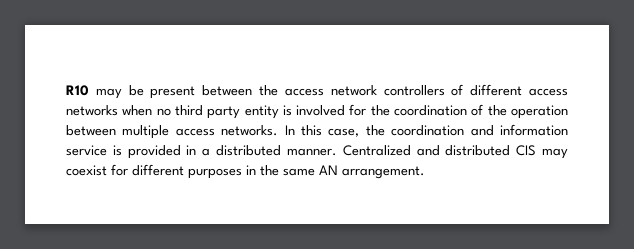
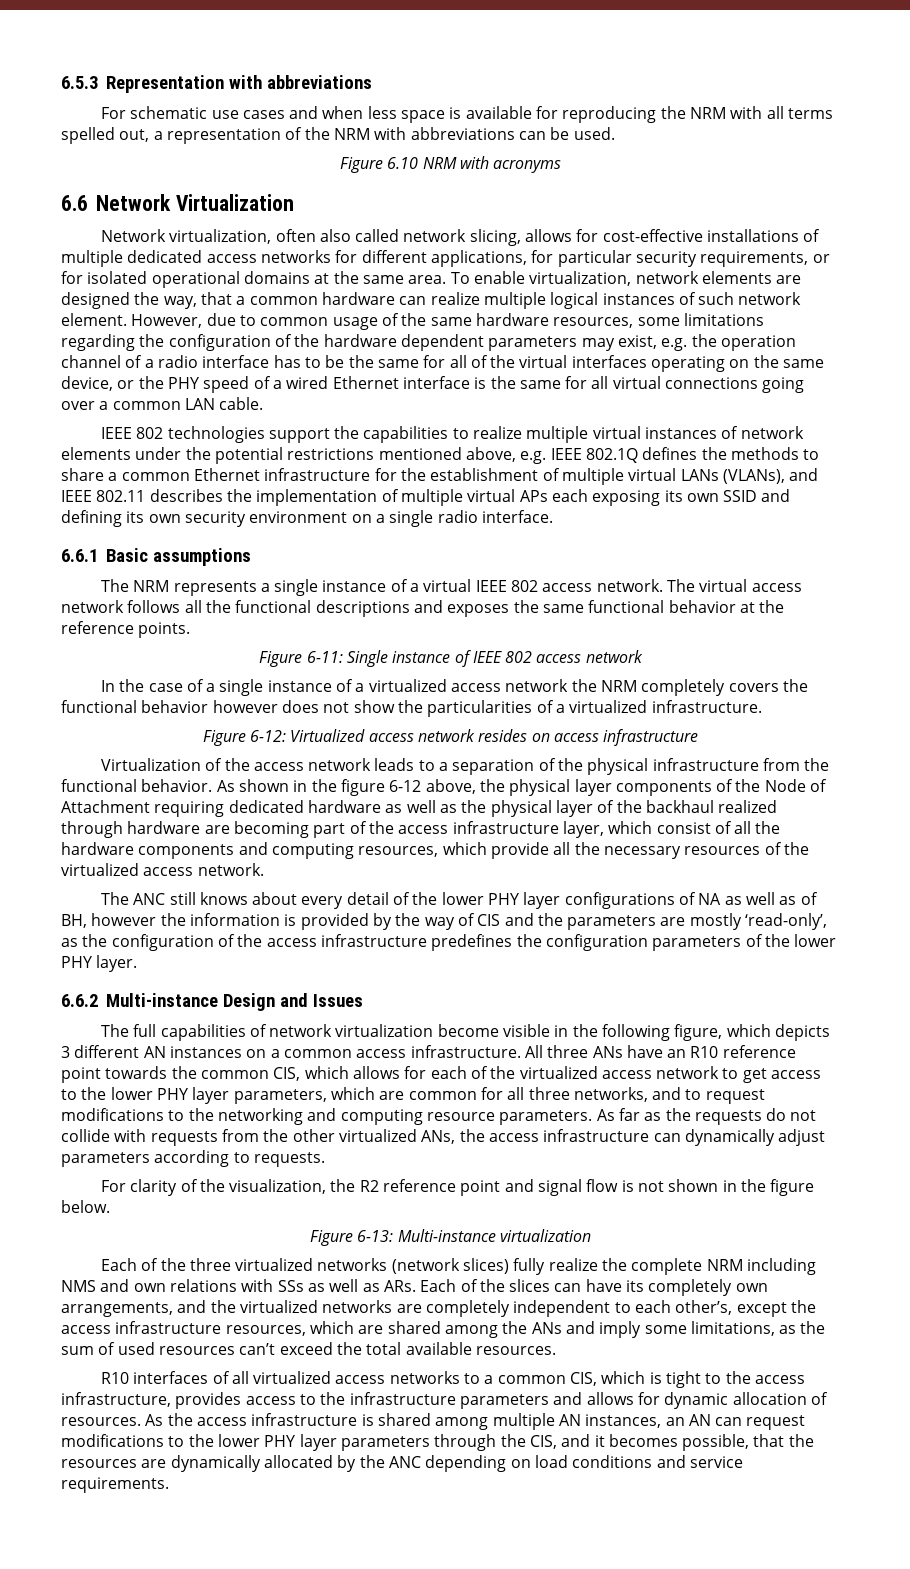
[66,84,568,99] [66,104,569,119] [66,124,568,139] [66,145,568,159] [66,164,425,179] R10 may be present between the access network controllers of different access networks when no third party entity is involved for the coordination of the operation between multiple access networks. In this case, the coordination and information service is provided in a distributed manner. Centralized and distributed CIS may coexist for different purposes in the same AN arrangement. -> [61,75,372,93] [100,106,834,123] [61,127,615,144] [339,156,562,173] [61,194,294,211] [100,229,821,246] [61,250,830,267] [61,271,802,288] [61,292,802,309] [61,313,764,330] [61,334,796,351] [61,355,825,372] [61,376,805,393] [61,397,264,410] [100,426,804,443] [61,447,820,464] [61,468,819,485] [61,489,791,506] [61,510,553,527] [61,548,251,566] [100,579,802,596] [61,600,785,617] [61,621,191,638] [259,650,643,667] [100,679,809,696] [61,700,762,717] [202,729,699,746] [100,758,830,775] [61,779,828,796] [61,800,778,817] [61,821,781,838] [61,842,809,859] [61,863,264,876] [100,892,818,909] [61,913,828,930] [61,934,837,951] [61,955,138,972] [61,993,363,1011] [100,1024,831,1041] [61,1045,796,1058] [61,1066,822,1083] [61,1087,765,1104] [61,1108,817,1125] [61,1129,826,1146] [61,1150,325,1167] [100,1179,815,1196] [61,1200,110,1213] [310,1229,591,1246] [100,1258,817,1275] [61,1279,768,1296] [61,1300,816,1317] [61,1321,826,1338] [61,1342,556,1355] [100,1371,806,1388] [61,1392,828,1409] [61,1413,806,1430] [61,1434,814,1451] [61,1455,743,1472] [61,1477,169,1493] 6.5.3 Representation with abbreviations // For schematic use cases and when less space is available for reproducing the NRM with all terms spelled out, a representation of the NRM with abbreviations can be used. // Figure 6.10 NRM with acronyms // 6.6 Network Virtualization // Network virtualization, often also called network slicing, allows for cost-effective installations of multiple dedicated access networks for different applications, for particular security requirements, or for isolated operational domains at the same area. To enable virtualization, network elements are designed the way, that a common hardware can realize multiple logical instances of such network element. However, due to common usage of the same hardware resources, some limitations regarding the configuration of the hardware dependent parameters may exist, e.g. the operation channel of a radio interface has to be the same for all of the virtual interfaces operating on the same device, or the PHY speed of a wired Ethernet interface is the same for all virtual connections going over a common LAN cable. // IEEE 802 technologies support the capabilities to realize multiple virtual instances of network elements under the potential restrictions mentioned above, e.g. IEEE 802.1Q defines the methods to share a common Ethernet infrastructure for the establishment of multiple virtual LANs (VLANs), and IEEE 802.11 describes the implementation of multiple virtual APs each exposing its own SSID and defining its own security environment on a single radio interface. // 6.6.1 Basic assumptions // The NRM represents a single instance of a virtual IEEE 802 access network. The virtual access network follows all the functional descriptions and exposes the same functional behavior at the reference points. // Figure 6-11: Single instance of IEEE 802 access network // In the case of a single instance of a virtualized access network the NRM completely covers the functional behavior however does not show the particularities of a virtualized infrastructure. // Figure 6-12: Virtualized access network resides on access infrastructure // Virtualization of the access network leads to a separation of the physical infrastructure from the functional behavior. As shown in the figure 6-12 above, the physical layer components of the Node of Attachment requiring dedicated hardware as well as the physical layer of the backhaul realized through hardware are becoming part of the access infrastructure layer, which consist of all the hardware components and computing resources, which provide all the necessary resources of the virtualized access network. // The ANC still knows about every detail of the lower PHY layer configurations of NA as well as of BH, however the information is provided by the way of CIS and the parameters are mostly ‘read-only’, as the configuration of the access infrastructure predefines the configuration parameters of the lower PHY layer. // 6.6.2 Multi-instance Design and Issues // The full capabilities of network virtualization become visible in the following figure, which depicts 3 different AN instances on a common access infrastructure. All three ANs have an R10 reference point towards the common CIS, which allows for each of the virtualized access network to get access to the lower PHY layer parameters, which are common for all three networks, and to request modifications to the networking and computing resource parameters. As far as the requests do not collide with requests from the other virtualized ANs, the access infrastructure can dynamically adjust parameters according to requests. // For clarity of the visualization, the R2 reference point and signal flow is not shown in the figure below. // Figure 6-13: Multi-instance virtualization // Each of the three virtualized networks (network slices) fully realize the complete NRM including NMS and own relations with SSs as well as ARs. Each of the slices can have its completely own arrangements, and the virtualized networks are completely independent to each other’s, except the access infrastructure resources, which are shared among the ANs and imply some limitations, as the sum of used resources can’t exceed the total available resources. // R10 interfaces of all virtualized access networks to a common CIS, which is tight to the access infrastructure, provides access to the infrastructure parameters and allows for dynamic allocation of resources. As the access infrastructure is shared among multiple AN instances, an AN can request modifications to the lower PHY layer parameters through the CIS, and it becomes possible, that the resources are dynamically allocated by the ANC depending on load conditions and service requirements.

